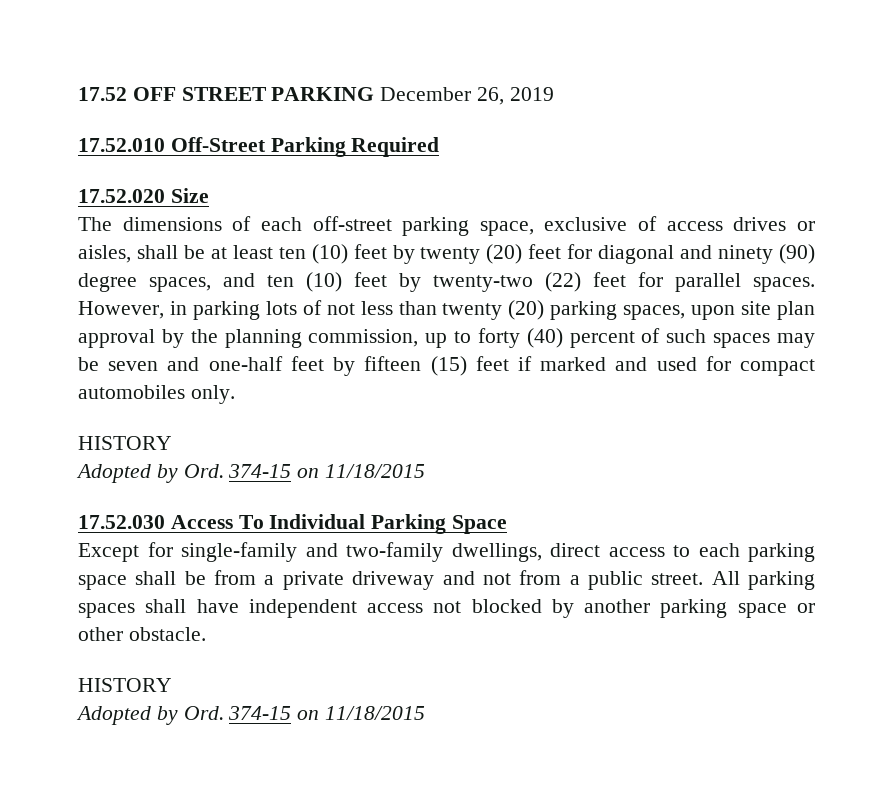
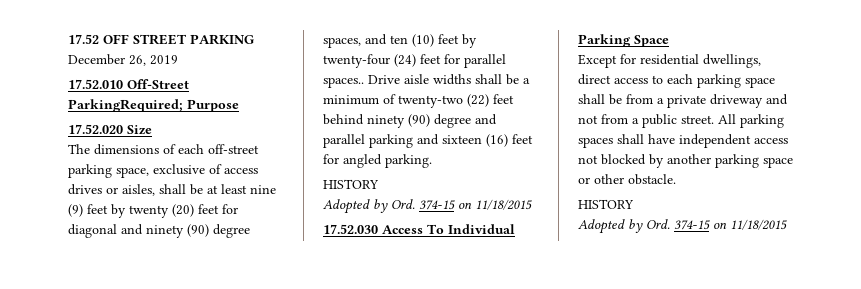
[270,137,440,157] Parking Required -> [68,99,239,112] ParkingRequired; Purpose
[278,244,348,264] ten (10) -> [250,185,276,194] [68,204,83,217] nine (9)
[433,272,815,292] [78,300,816,320] [78,328,815,348] [78,356,815,376] [78,385,235,404] twenty-two (22) feet for parallel spaces. However, in parking lots of not less than twenty (20) parking spaces, upon site plan approval by the planning commission, up to forty (40) percent of such spaces may be seven and one-half feet by fifteen (15) feet if marked and used for compact automobiles only. -> [323,54,506,68] [323,74,530,88] [323,94,514,108] [323,114,497,128] [323,134,533,148] [323,154,432,168] twenty-four (24) feet for parallel spaces.. Drive aisle widths shall be a minimum of twenty-two (22) feet behind ninety (90) degree and parallel parking and sixteen (16) feet for angled parking.
[181,542,443,562] single-family and two-family -> [640,54,699,65] residential

